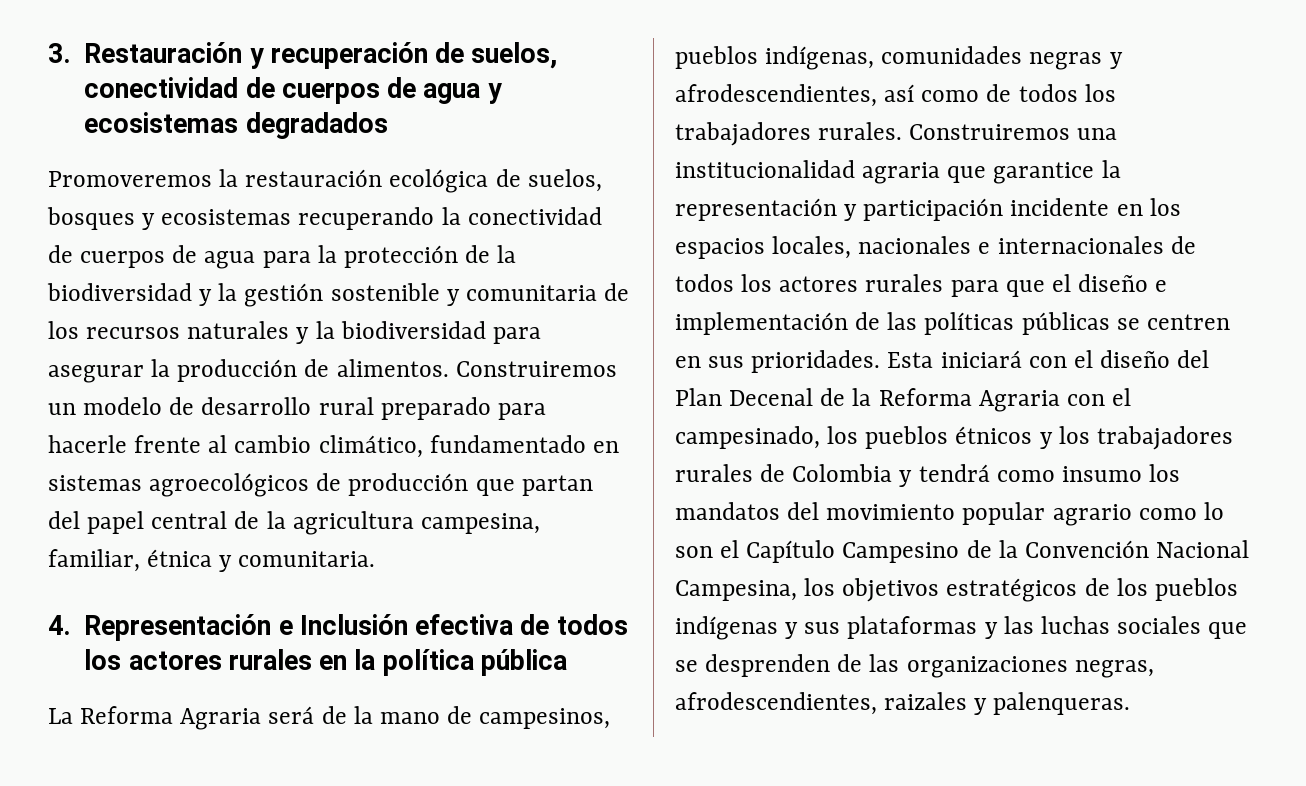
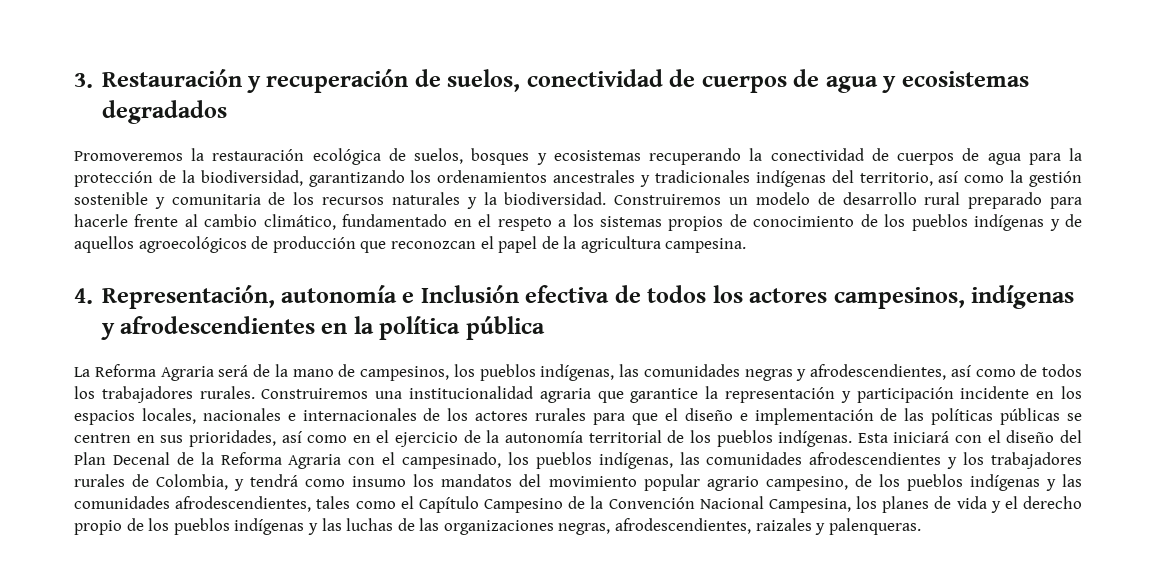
[47,283,213,306] biodiversidad y -> [200,170,1005,187] biodiversidad, garantizando los ordenamientos ancestrales y tradicionales indígenas del territorio, así como
[340,321,541,344] [48,359,449,383] biodiversidad para asegurar la producción de alimentos. -> [504,192,607,205] biodiversidad.
[48,473,593,497] [48,511,540,535] [48,549,376,572] sistemas agroecológicos de producción que partan del papel central de la agricultura campesina, familiar, étnica y comunitaria. -> [478,214,1083,231] [74,236,747,253] el respeto a los sistemas propios de conocimiento de los pueblos indígenas y de aquellos agroecológicos de producción que reconozcan el papel de la agricultura campesina.
[84,614,272,641] Representación -> [101,285,397,309] Representación, autonomía
[228,649,312,670] rurales -> [833,285,1075,309] [100,316,315,340] campesinos, indígenas y afrodescendientes
[675,46,875,70] pueblos indígenas, -> [453,364,639,381] los pueblos indígenas, las
[675,274,734,292] todos -> (441, 414) none
[751,350,881,373] prioridades. -> [188,430,853,447] prioridades, así como en el ejercicio de la autonomía territorial de los pueblos indígenas.
[955,426,1033,444] étnicos -> [598,452,942,469] indígenas, las comunidades afrodescendientes
[792,464,893,482] Colombia -> [156,474,229,490] Colombia,
[1138,502,1224,520] [675,546,713,558] como lo son -> [765,474,1082,491] [74,496,396,512] campesino, de los pueblos indígenas y las comunidades afrodescendientes, tales como
[842,578,1238,602] [675,616,1248,640] [675,654,831,677] objetivos estratégicos de los pueblos indígenas y sus plataformas y las luchas sociales que se desprenden -> [882,496,1082,513] [74,518,394,535] planes de vida y el derecho propio de los pueblos indígenas y las luchas

